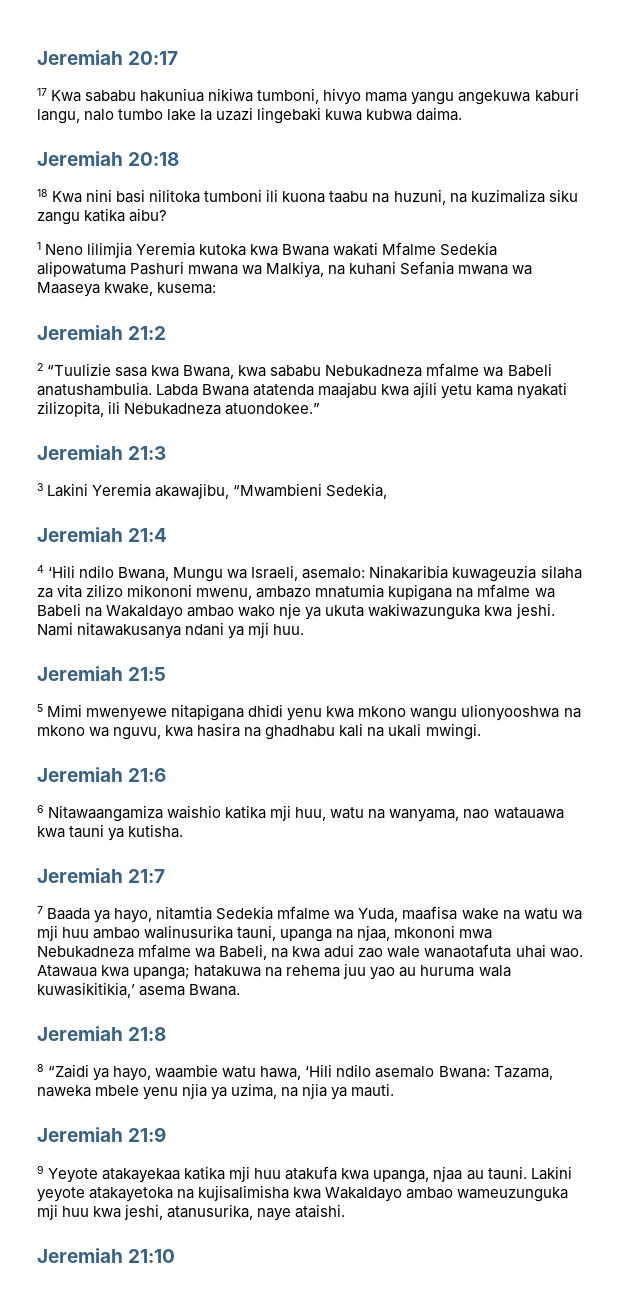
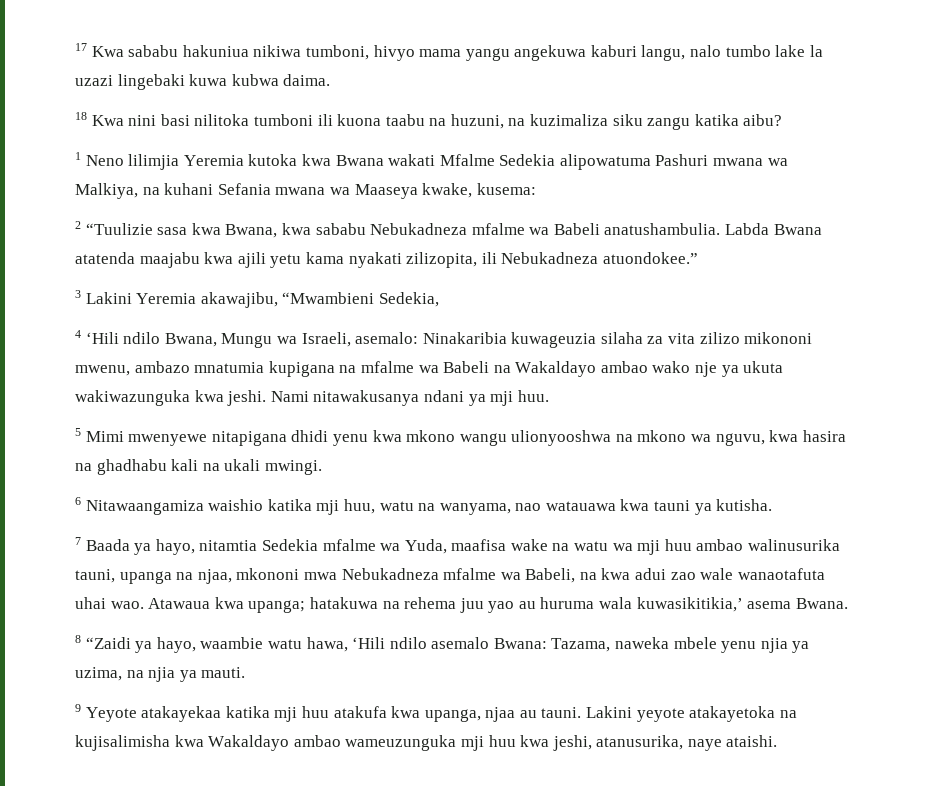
[37,50,179,65] Jeremiah 20:17 // -> (75, 47) none
[37,151,180,166] // Jeremiah 20:18 -> (331, 80) none
[37,325,167,340] // Jeremiah 21:2 -> (536, 189) none
[37,445,167,460] // Jeremiah 21:3 -> (698, 258) none
[37,527,168,542] // Jeremiah 21:4 -> (439, 299) none
[37,666,167,681] // Jeremiah 21:5 -> (549, 396) none
[37,767,167,782] // Jeremiah 21:6 -> (322, 467) none
[37,868,166,883] // Jeremiah 21:7 -> (773, 505) none
[37,1026,167,1041] // Jeremiah 21:8 -> (848, 603) none
[37,1127,167,1142] // Jeremiah 21:9 -> (246, 672) none
[37,1248,176,1263] // Jeremiah 21:10 -> (778, 741) none

